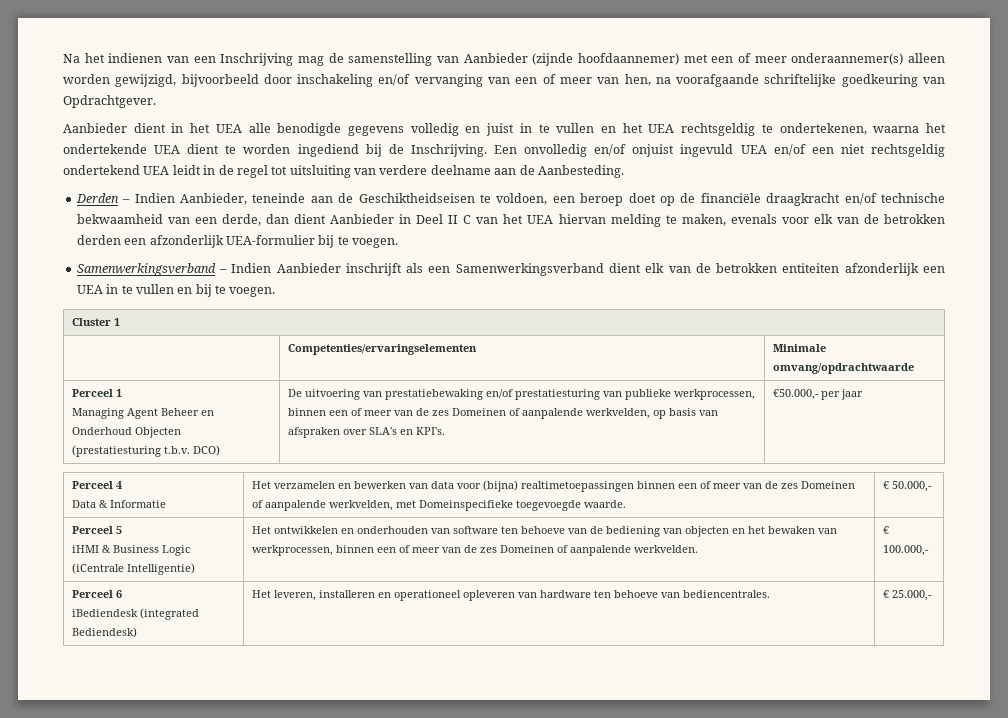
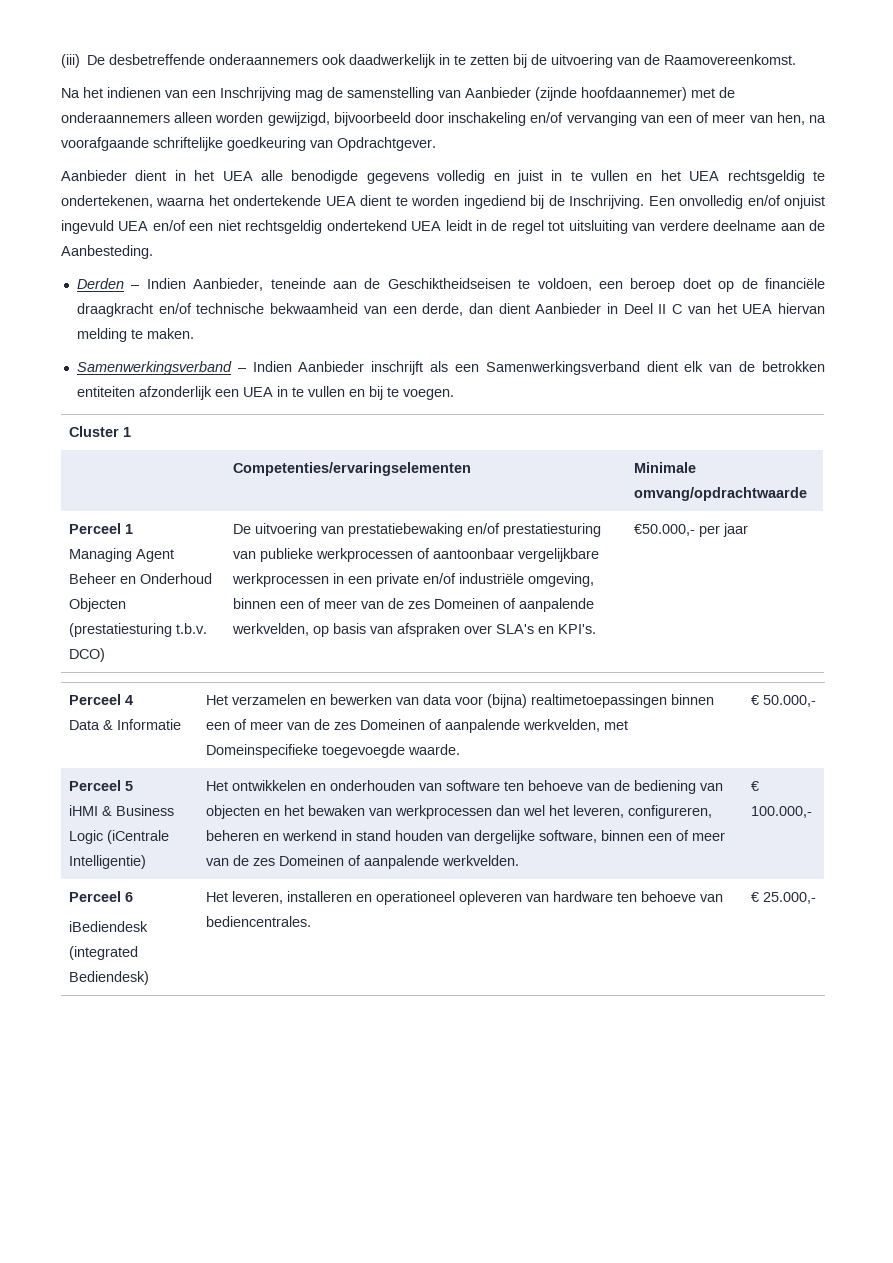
(63, 58) none -> [61,54,797,68] (iii) De desbetreffende onderaannemers ook daadwerkelijk in te zetten bij de uitvoering van de Raamovereenkomst. //
[711,53,904,65] een of meer onderaannemer(s) -> [719,87,735,98] [61,112,170,123] de onderaannemers
[681,214,946,226] [76,235,398,248] maken, evenals voor elk van de betrokken derden een afzonderlijk UEA-formulier bij te voegen. -> [146,328,194,339] maken.
[674,389,756,400] werkprocessen, -> [315,548,599,562] [231,573,594,587] werkprocessen of aantoonbaar vergelijkbare werkprocessen in een private en/of industriële omgeving,
[252,545,334,556] werkprocessen, -> [394,805,712,819] [205,830,597,844] werkprocessen dan wel het leveren, configureren, beheren en werkend in stand houden van dergelijke software,

